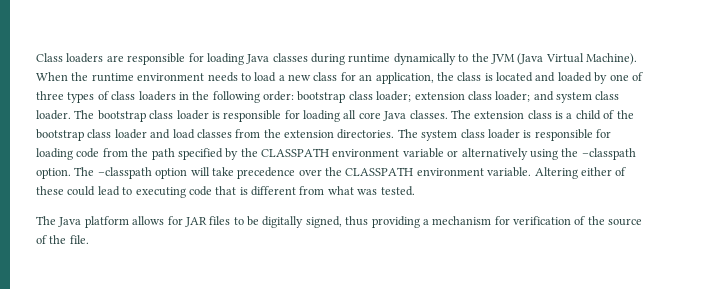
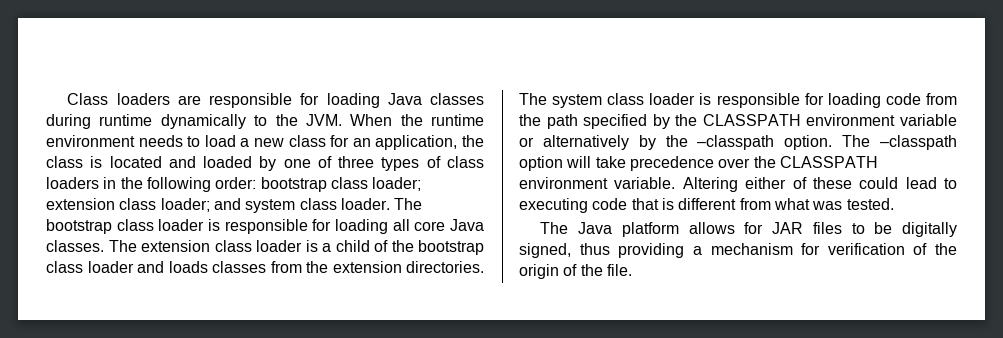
[490,53,637,65] JVM (Java Virtual Machine). -> [305,114,342,126] JVM.
(552, 114) none -> [256,240,302,252] loader
[172,129,195,139] load -> [168,261,208,273] loads
[529,149,558,160] using -> [638,135,656,150] by
[608,218,643,226] source -> [519,264,559,279] origin

